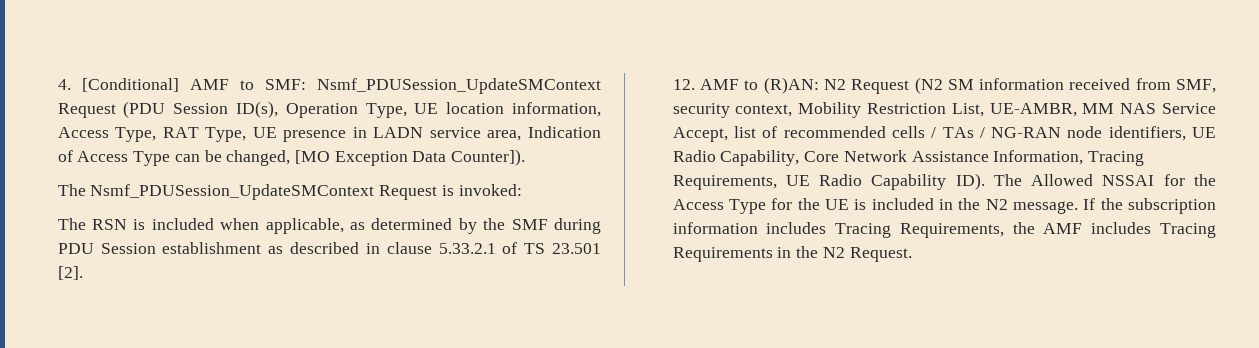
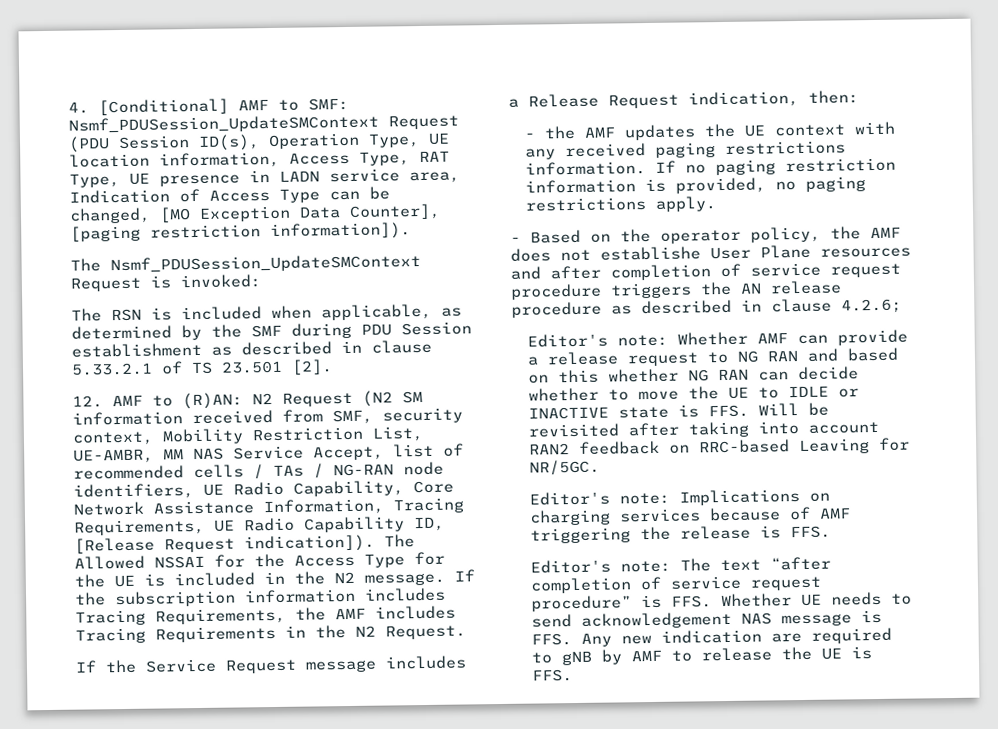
[451,149,526,166] Counter]). -> [348,203,441,220] [69,222,411,242] Counter], [paging restriction information]).
[955,173,985,190] ID). -> [413,516,445,532] [73,534,375,554] ID, [Release Request indication]).
(912, 254) none -> [74,655,467,674] [507,90,859,109] [523,121,895,141] [524,140,846,160] [524,157,896,176] [524,176,866,194] [524,196,716,212] [509,226,901,244] [509,244,911,262] [509,262,901,281] [509,280,842,300] [510,298,902,318] [526,329,908,348] [526,347,898,367] [527,366,859,384] [527,385,859,402] [527,402,829,420] [527,421,879,438] [528,437,910,455] [528,459,600,476] [528,489,830,506] [528,506,851,526] [529,525,831,544] [529,556,831,574] [529,575,822,594] [530,591,912,612] [530,609,882,629] [530,627,892,647] [530,646,872,666] [531,669,573,682] // If the Service Request message includes a Release Request indication, then: // - the AMF updates the UE context with any received paging restrictions information. If no paging restriction information is provided, no paging restrictions apply. // - Based on the operator policy, the AMF does not establishe User Plane resources and after completion of service request procedure triggers the AN release procedure as described in clause 4.2.6; // Editor's note: Whether AMF can provide a release request to NG RAN and based on this whether NG RAN can decide whether to move the UE to IDLE or INACTIVE state is FFS. Will be revisited after taking into account RAN2 feedback on RRC-based Leaving for NR/5GC. // Editor's note: Implications on charging services because of AMF triggering the release is FFS. // Editor's note: The text “after completion of service request procedure” is FFS. Whether UE needs to send acknowledgement NAS message is FFS. Any new indication are required to gNB by AMF to release the UE is FFS.

